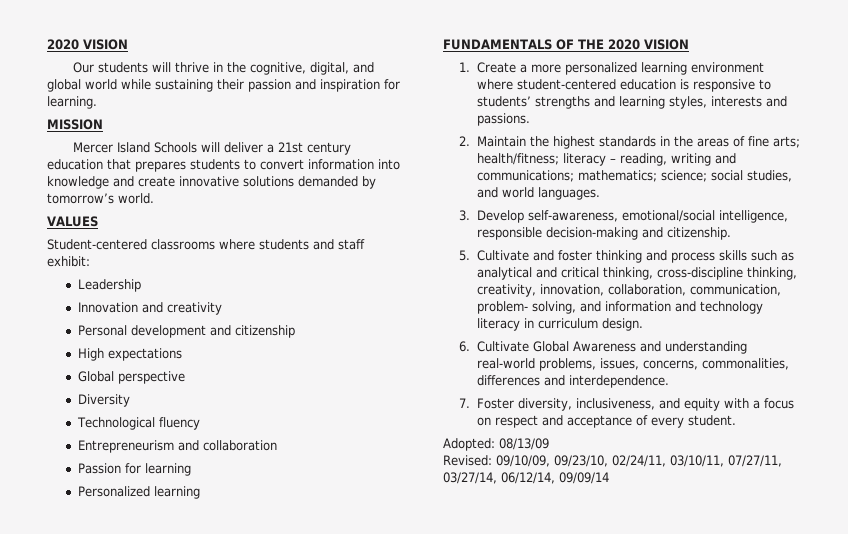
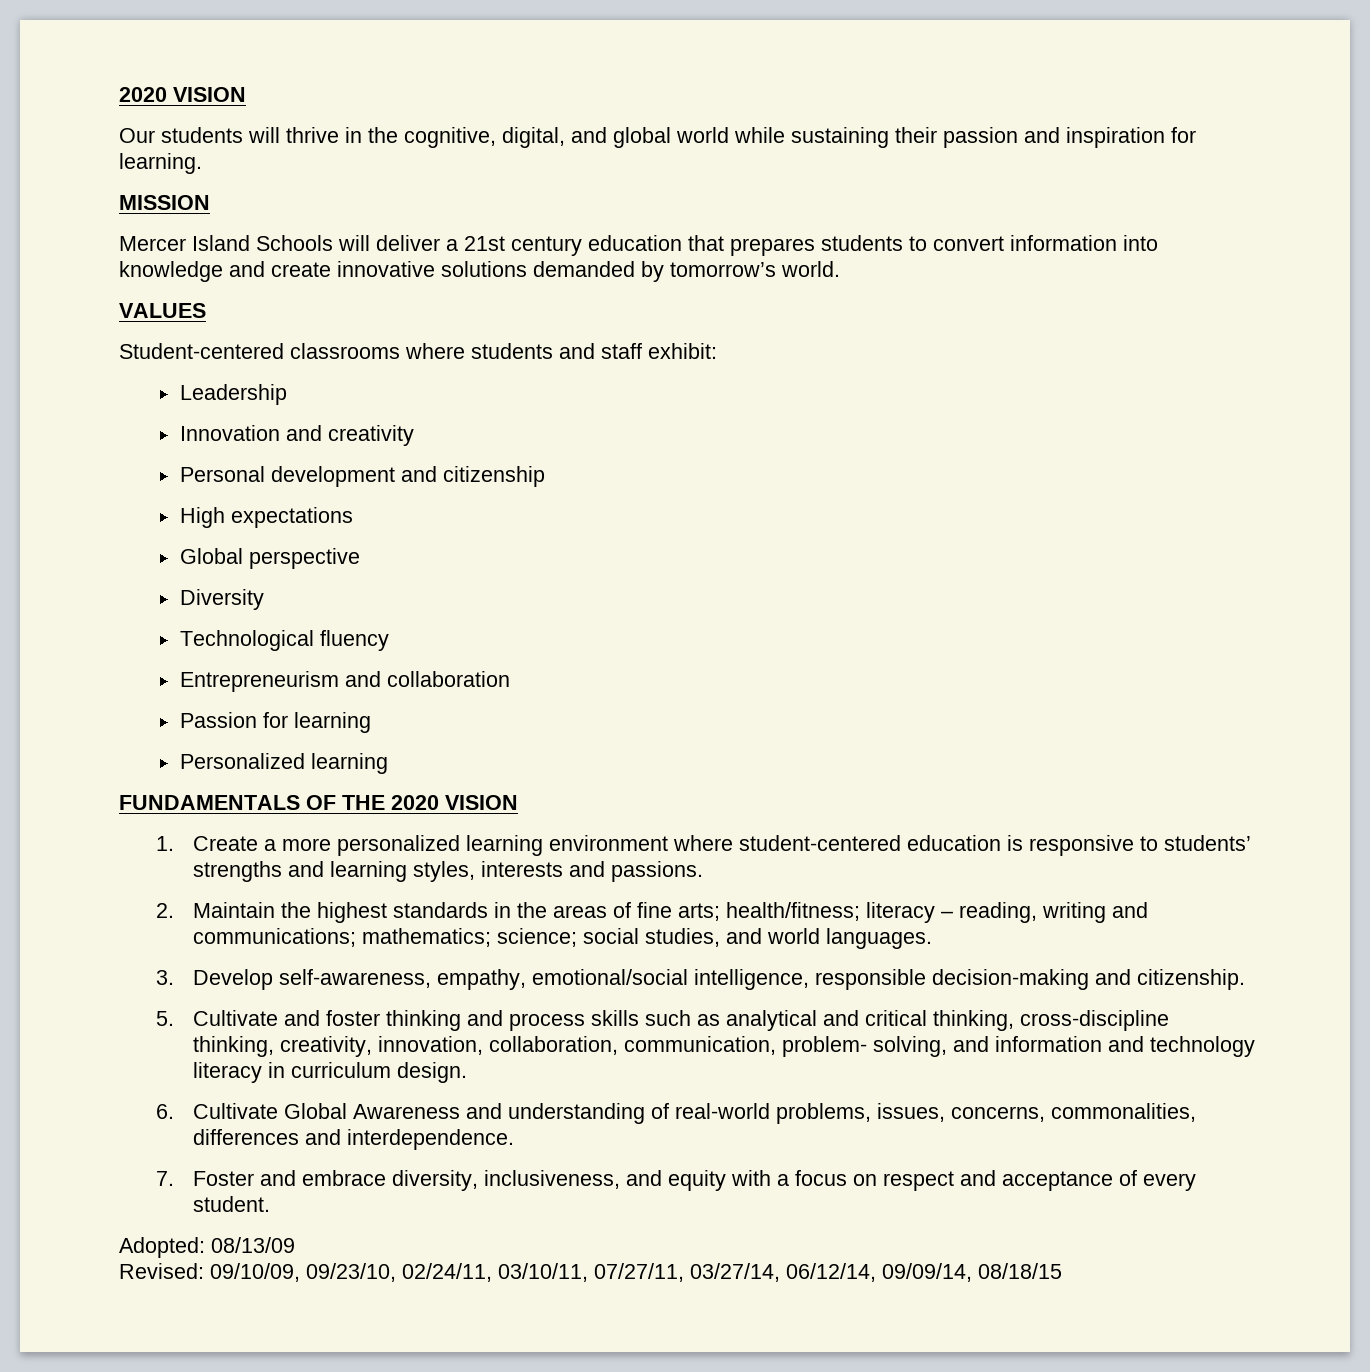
(618, 216) none -> [436,969,526,990] empathy,
(747, 347) none -> [650,1103,669,1119] of
(514, 403) none -> [259,1170,386,1186] and embrace
[559,472,609,484] 09/09/14 -> [882,1263,1062,1282] 09/09/14, 08/18/15

